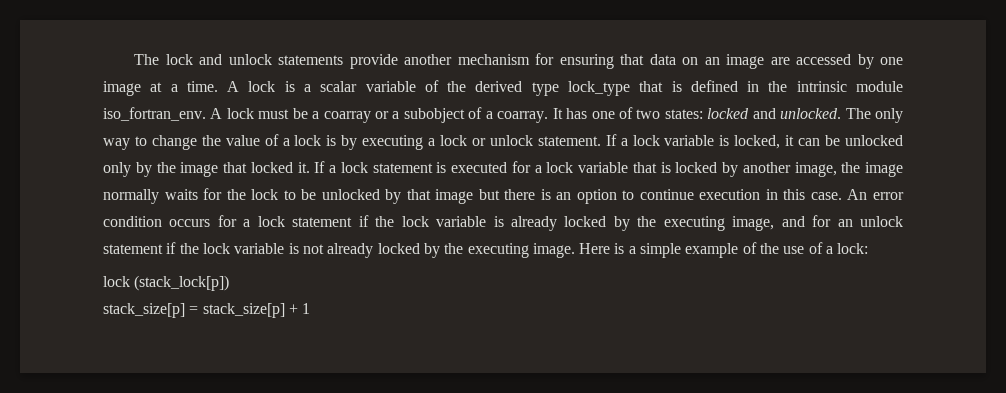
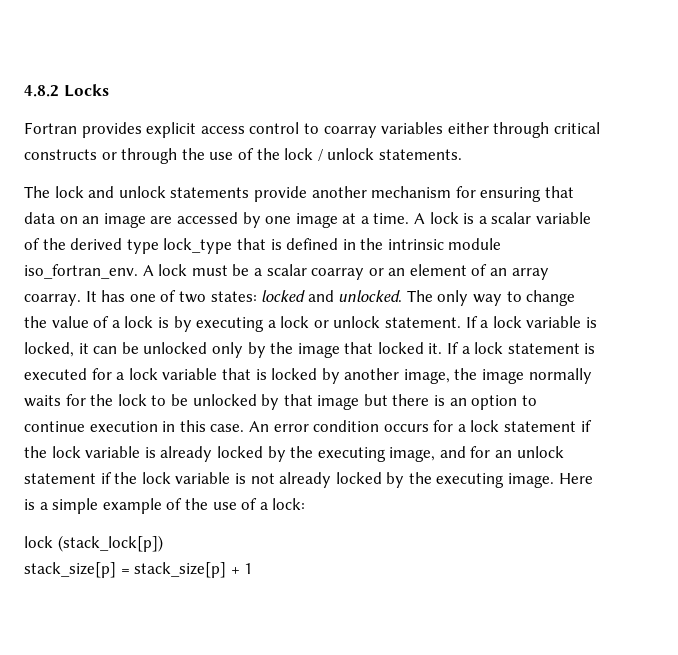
(134, 59) none -> [24,84,109,97] [24,122,600,138] [24,148,462,164] 4.8.2 Locks // Fortran provides explicit access control to coarray variables either through critical constructs or through the use of the lock / unlock statements. //
(320, 115) none -> [266,264,307,276] scalar
[392,107,493,123] a subobject of a -> [388,264,549,280] an element of an array

